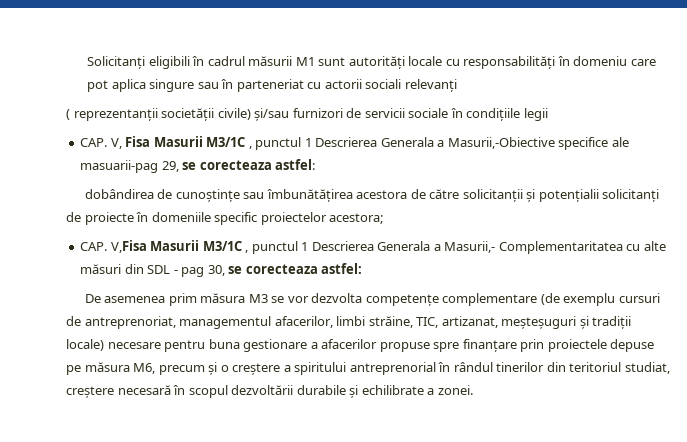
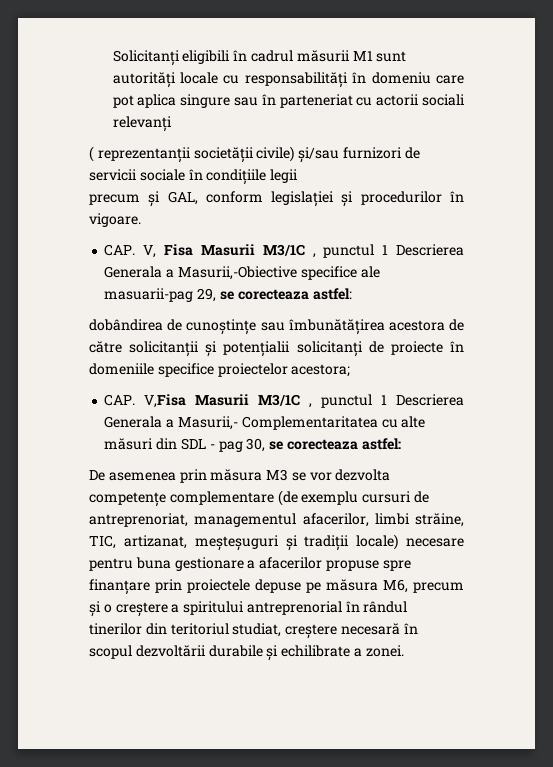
(548, 114) none -> [89,191,464,207] [89,213,141,227] // precum și GAL, conform legislației și procedurilor în vigoare.
[214,212,258,225] specific -> [157,363,214,377] specifice
[168,293,197,306] prim -> [179,469,207,483] prin

